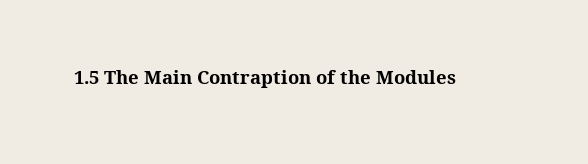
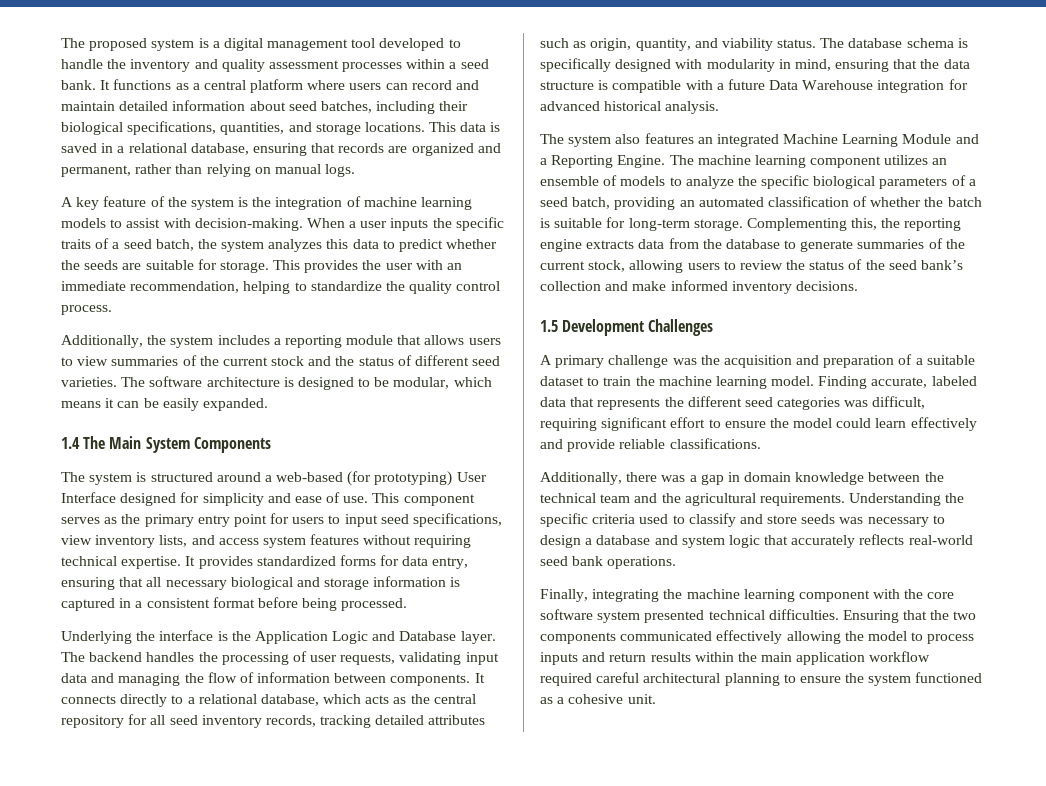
[74,70,456,88] 1.5 The Main Contraption of the Modules -> [61,38,461,51] [61,59,489,72] [61,79,480,93] [61,100,469,114] [61,121,501,135] [61,143,501,156] [61,164,356,177] [61,196,473,210] [61,217,504,231] [61,238,498,252] [61,259,463,273] [61,281,501,294] [61,305,112,315] [61,335,501,348] [61,355,501,366] [61,376,492,390] [61,398,268,411] [61,436,271,453] [61,471,487,486] [61,492,475,506] [61,513,503,527] [61,534,472,548] [61,555,469,569] [61,576,461,590] [61,597,408,611] [61,630,496,644] [61,651,499,665] [61,672,485,686] [61,694,476,707] [61,714,486,728] [540,38,968,51] [540,58,970,72] [540,79,968,93] [540,101,720,114] [540,133,979,147] [540,155,948,168] [540,175,976,189] [540,196,982,210] [540,217,962,231] [540,238,965,252] [540,259,964,273] [540,280,858,294] [540,319,714,336] [540,354,975,368] [540,376,977,389] [540,396,926,410] [540,417,977,431] [540,438,761,452] [540,472,944,485] [540,493,965,506] [540,513,945,527] [540,534,973,548] [540,556,677,569] [540,589,955,602] [540,609,977,623] [540,630,975,644] [540,651,931,665] [540,672,983,686] [540,694,656,704] The proposed system is a digital management tool developed to handle the inventory and quality assessment processes within a seed bank. It functions as a central platform where users can record and maintain detailed information about seed batches, including their biological specifications, quantities, and storage locations. This data is saved in a relational database, ensuring that records are organized and permanent, rather than relying on manual logs. // A key feature of the system is the integration of machine learning models to assist with decision-making. When a user inputs the specific traits of a seed batch, the system analyzes this data to predict whether the seeds are suitable for storage. This provides the user with an immediate recommendation, helping to standardize the quality control process. // Additionally, the system includes a reporting module that allows users to view summaries of the current stock and the status of different seed varieties. The software architecture is designed to be modular, which means it can be easily expanded. // 1.4 The Main System Components // The system is structured around a web-based (for prototyping) User Interface designed for simplicity and ease of use. This component serves as the primary entry point for users to input seed specifications, view inventory lists, and access system features without requiring technical expertise. It provides standardized forms for data entry, ensuring that all necessary biological and storage information is captured in a consistent format before being processed. // Underlying the interface is the Application Logic and Database layer. The backend handles the processing of user requests, validating input data and managing the flow of information between components. It connects directly to a relational database, which acts as the central repository for all seed inventory records, tracking detailed attributes such as origin, quantity, and viability status. The database schema is specifically designed with modularity in mind, ensuring that the data structure is compatible with a future Data Warehouse integration for advanced historical analysis. // The system also features an integrated Machine Learning Module and a Reporting Engine. The machine learning component utilizes an ensemble of models to analyze the specific biological parameters of a seed batch, providing an automated classification of whether the batch is suitable for long-term storage. Complementing this, the reporting engine extracts data from the database to generate summaries of the current stock, allowing users to review the status of the seed bank’s collection and make informed inventory decisions. // 1.5 Development Challenges // A primary challenge was the acquisition and preparation of a suitable dataset to train the machine learning model. Finding accurate, labeled data that represents the different seed categories was difficult, requiring significant effort to ensure the model could learn effectively and provide reliable classifications. // Additionally, there was a gap in domain knowledge between the technical team and the agricultural requirements. Understanding the specific criteria used to classify and store seeds was necessary to design a database and system logic that accurately reflects real-world seed bank operations. // Finally, integrating the machine learning component with the core software system presented technical difficulties. Ensuring that the two components communicated effectively allowing the model to process inputs and return results within the main application workflow required careful architectural planning to ensure the system functioned as a cohesive unit.

